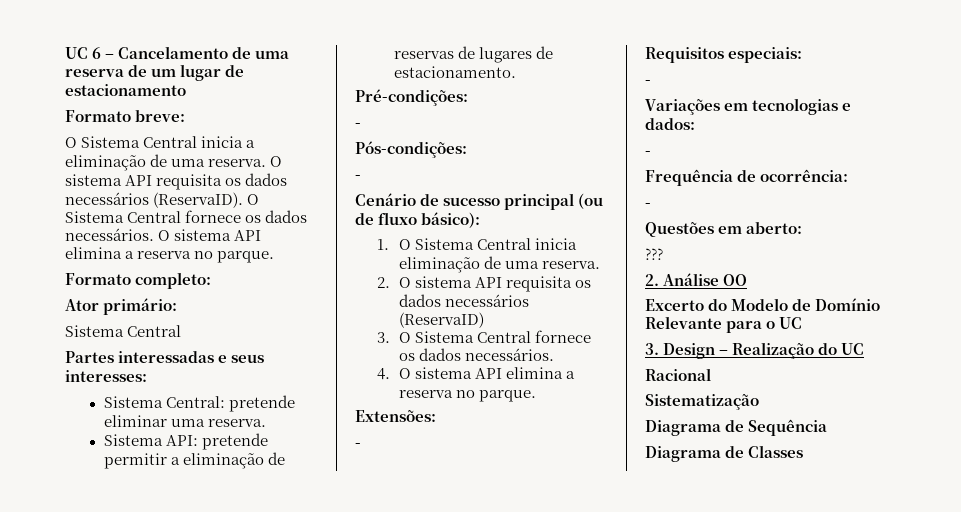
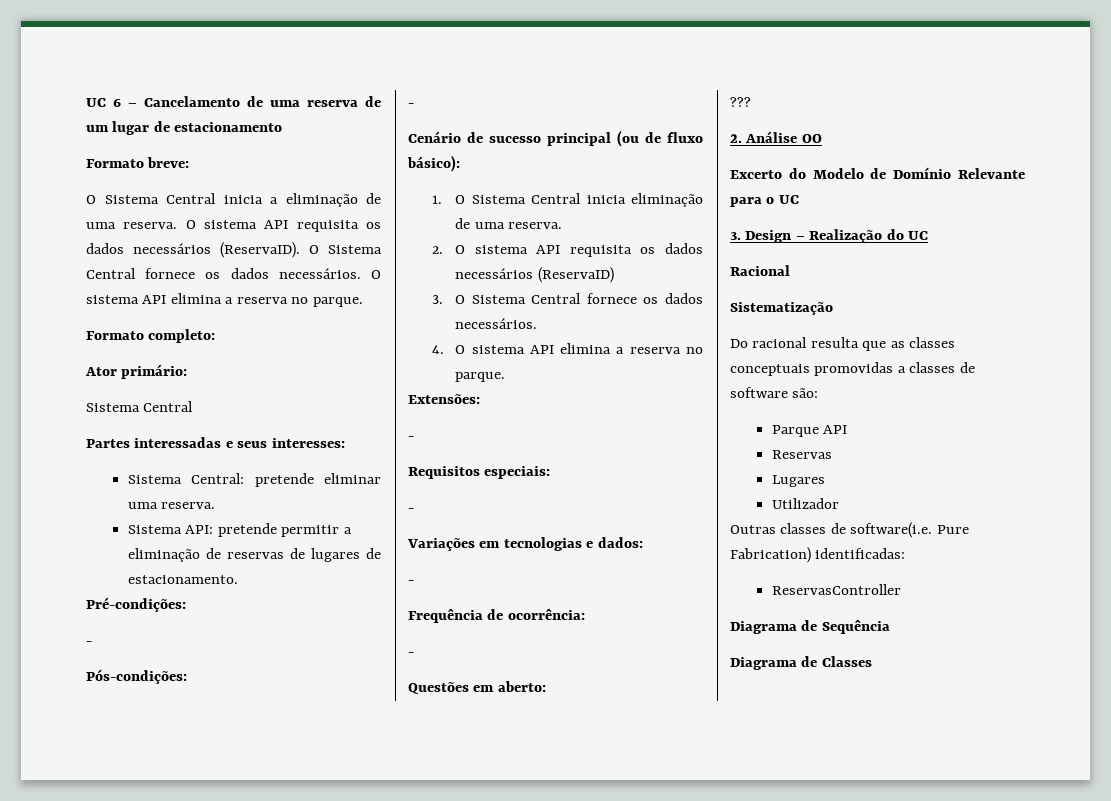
(759, 402) none -> [730,337,956,351] [730,362,975,376] [730,387,819,398] [771,425,848,437] [771,450,832,459] [771,475,825,487] [771,498,839,509] [730,522,969,538] [730,547,906,563] [771,584,901,595] // Do racional resulta que as classes conceptuais promovidas a classes de software são: // Parque API // Reservas // Lugares // Utilizador // Outras classes de software(i.e. Pure Fabrication) identificadas: // ReservasController

